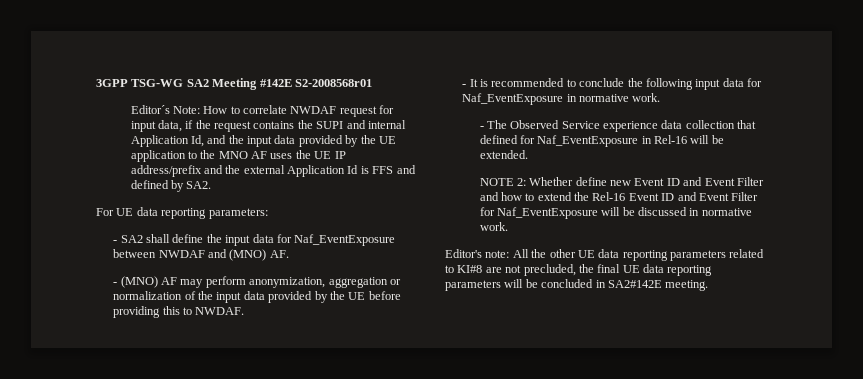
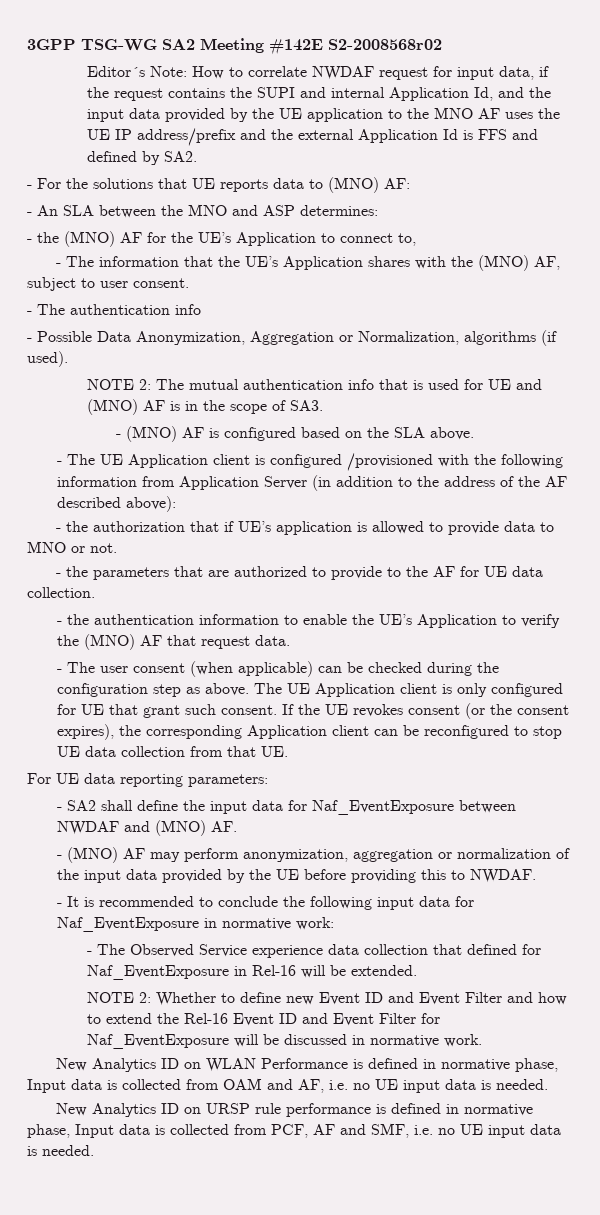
[294,79,372,87] S2-2008568r01 -> [328,39,442,50] S2-2008568r02
(212, 185) none -> [27,177,410,193] [27,204,378,218] [27,231,416,247] [55,255,560,271] [27,277,189,291] [27,304,201,315] [27,330,557,346] [27,351,68,367] [86,379,542,390] [86,399,323,415] [116,426,475,442] [56,453,563,471] [56,475,567,491] [56,496,176,512] [55,521,554,535] [27,541,117,553] [55,566,543,580] [27,587,95,598] [56,614,560,628] [56,634,290,650] [56,661,499,677] [56,683,563,697] [56,703,569,719] [56,724,562,740] [56,746,288,757] // - For the solutions that UE reports data to (MNO) AF: // - An SLA between the MNO and ASP determines: // - the (MNO) AF for the UE’s Application to connect to, // - The information that the UE’s Application shares with the (MNO) AF, subject to user consent. // - The authentication info // - Possible Data Anonymization, Aggregation or Normalization, algorithms (if used). // NOTE 2: The mutual authentication info that is used for UE and (MNO) AF is in the scope of SA3. // - (MNO) AF is configured based on the SLA above. // - The UE Application client is configured /provisioned with the following information from Application Server (in addition to the address of the AF described above): // - the authorization that if UE’s application is allowed to provide data to MNO or not. // - the parameters that are authorized to provide to the AF for UE data collection. // - the authentication information to enable the UE’s Application to verify the (MNO) AF that request data. // - The user consent (when applicable) can be checked during the configuration step as above. The UE Application client is only configured for UE that grant such consent. If the UE revokes consent (or the consent expires), the corresponding Application client can be reconfigured to stop UE data collection from that UE.
[632,93,661,102] work. -> [295,917,334,930] work:
(574, 181) none -> [220,993,235,1003] to
[445,249,765,261] [445,264,713,276] [445,279,709,291] Editor's note: All the other UE data reporting parameters related to KI#8 are not precluded, the final UE data reporting parameters will be concluded in SA2#142E meeting. -> [55,1058,558,1072] [27,1078,548,1093] [55,1103,533,1117] [27,1123,561,1138] [27,1145,94,1156] New Analytics ID on WLAN Performance is defined in normative phase, Input data is collected from OAM and AF, i.e. no UE input data is needed. // New Analytics ID on URSP rule performance is defined in normative phase, Input data is collected from PCF, AF and SMF, i.e. no UE input data is needed.

